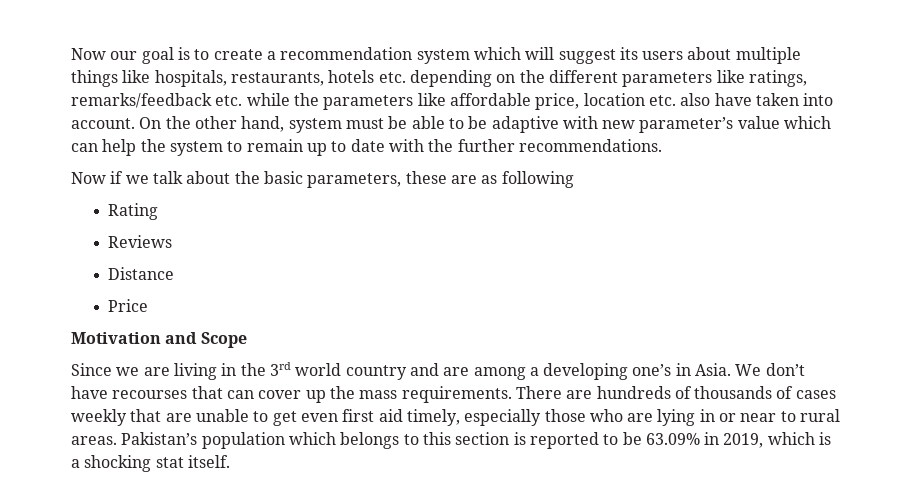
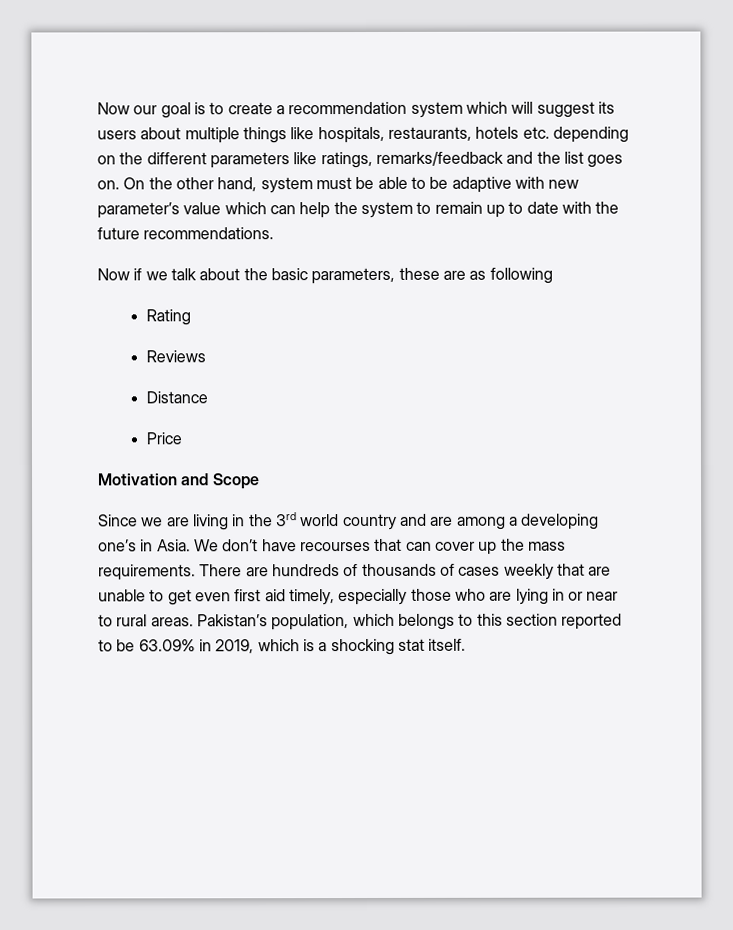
[215,93,834,110] [71,118,135,129] etc. while the parameters like affordable price, location etc. also have taken into account. -> [506,151,624,168] [97,180,120,190] and the list goes on.
[457,139,515,152] further -> [97,227,140,240] future
[201,432,285,449] population -> [271,614,350,631] population,
[513,432,526,445] is -> (558, 619) none

